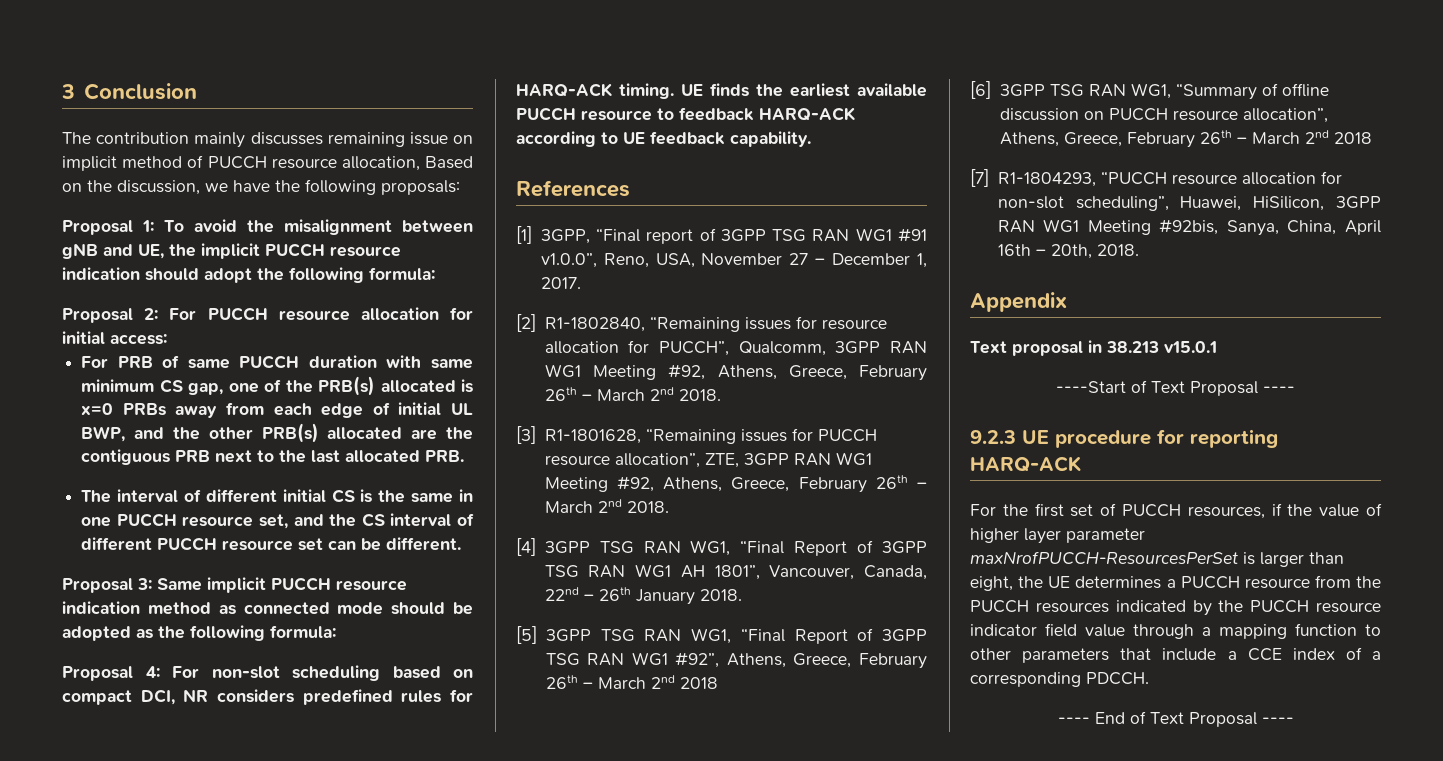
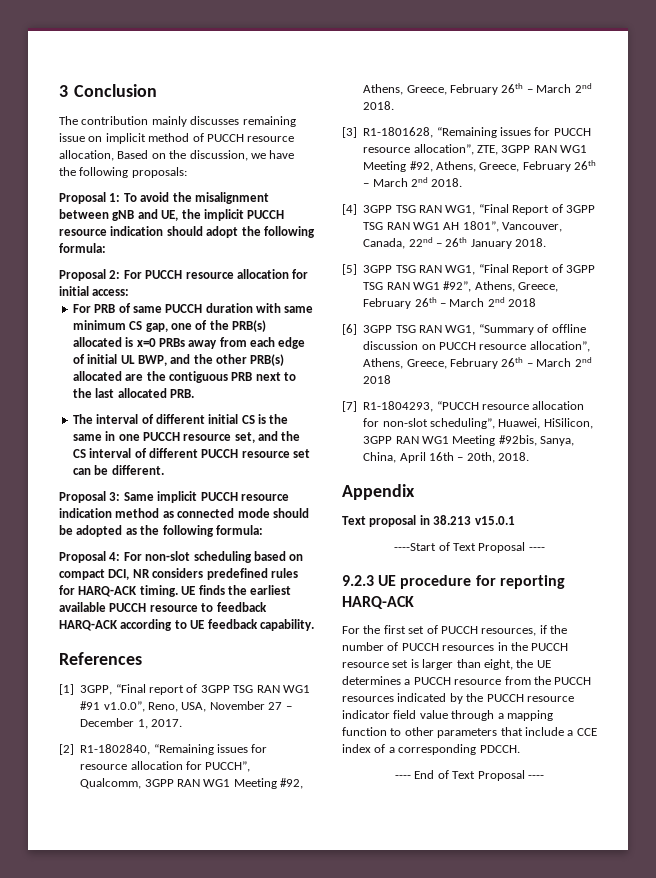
[1319,503,1382,517] [970,528,1145,544] [970,551,1238,565] value of higher layer parameter maxNrofPUCCH-ResourcesPerSet -> [342,642,569,651] [342,660,409,668] number of PUCCH resources in the PUCCH resource set

